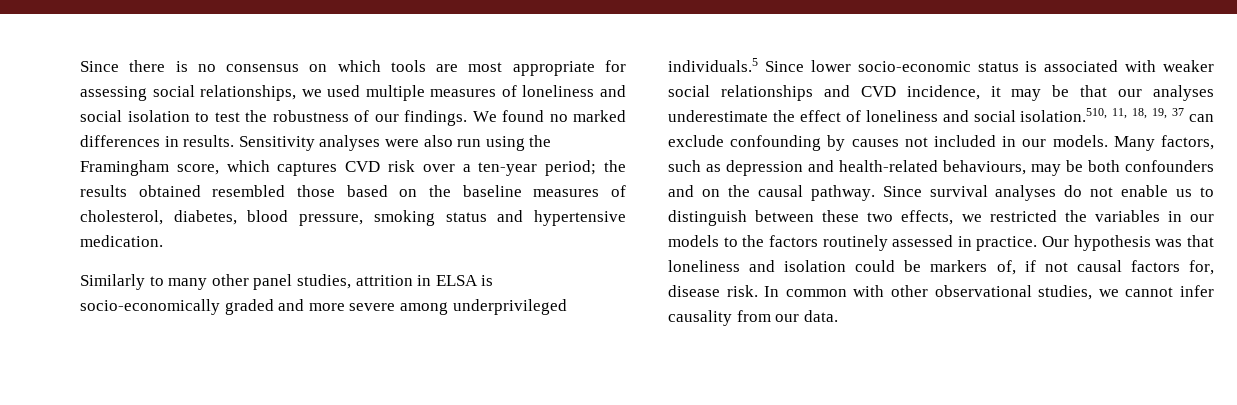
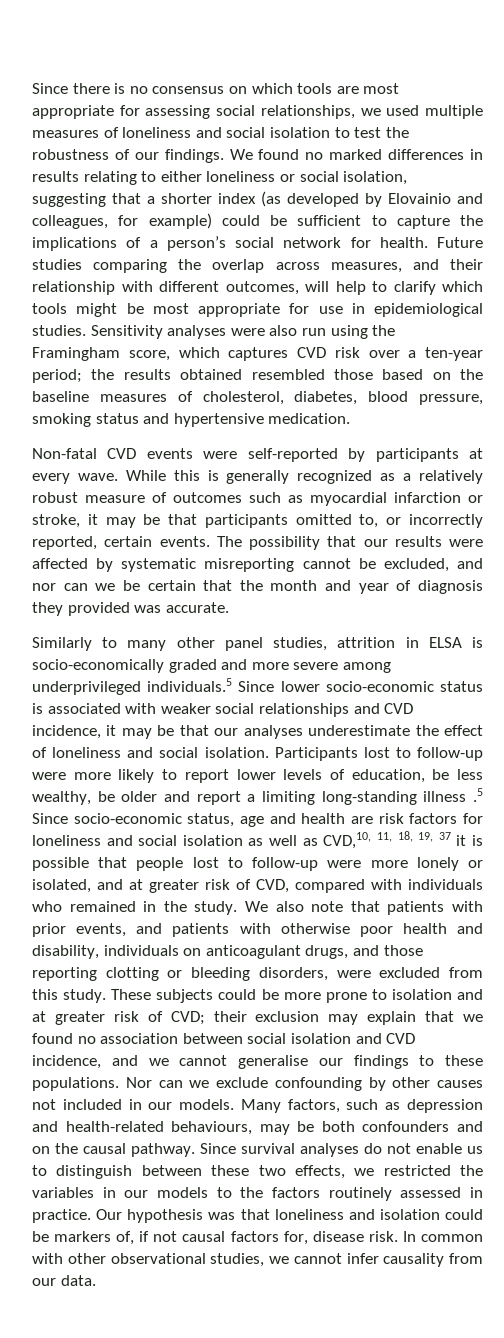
[183,135,235,147] results. -> [32,171,408,185] [32,191,483,207] [32,213,483,229] [32,236,483,251] [32,259,484,273] [32,281,483,295] [32,303,483,317] [32,325,86,336] results relating to either loneliness or social isolation, suggesting that a shorter index (as developed by Elovainio and colleagues, for example) could be sufficient to capture the implications of a person’s social network for health. Future studies comparing the overlap across measures, and their relationship with different outcomes, will help to clarify which tools might be most appropriate for use in epidemiological studies.
(163, 241) none -> [32,448,483,462] [32,470,484,484] [32,492,483,506] [32,514,483,528] [32,536,483,550] [32,558,484,572] [32,580,483,594] [32,602,229,616] // Non-fatal CVD events were self-reported by participants at every wave. While this is generally recognized as a relatively robust measure of outcomes such as myocardial infarction or stroke, it may be that participants omitted to, or incorrectly reported, certain events. The possibility that our results were affected by systematic misreporting cannot be excluded, and nor can we be certain that the month and year of diagnosis they provided was accurate.
[1020,108,1214,122] isolation.510, 11, 18, 19, 37 can -> [204,747,483,761] [32,769,483,783] [32,788,484,805] [32,813,484,827] [32,831,484,849] [32,857,484,871] [32,879,483,893] [32,901,484,915] [32,923,483,937] [32,945,423,959] [32,967,484,981] [32,989,484,1003] [32,1011,483,1025] [32,1033,416,1044] [32,1055,483,1069] [32,1077,210,1091] isolation. Participants lost to follow-up were more likely to report lower levels of education, be less wealthy, be older and report a limiting long-standing illness .5 Since socio-economic status, age and health are risk factors for loneliness and social isolation as well as CVD,10, 11, 18, 19, 37 it is possible that people lost to follow-up were more lonely or isolated, and at greater risk of CVD, compared with individuals who remained in the study. We also note that patients with prior events, and patients with otherwise poor health and disability, individuals on anticoagulant drugs, and those reporting clotting or bleeding disorders, were excluded from this study. These subjects could be more prone to isolation and at greater risk of CVD; their exclusion may explain that we found no association between social isolation and CVD incidence, and we cannot generalise our findings to these populations. Nor can we
(846, 143) none -> [392,1077,431,1088] other

